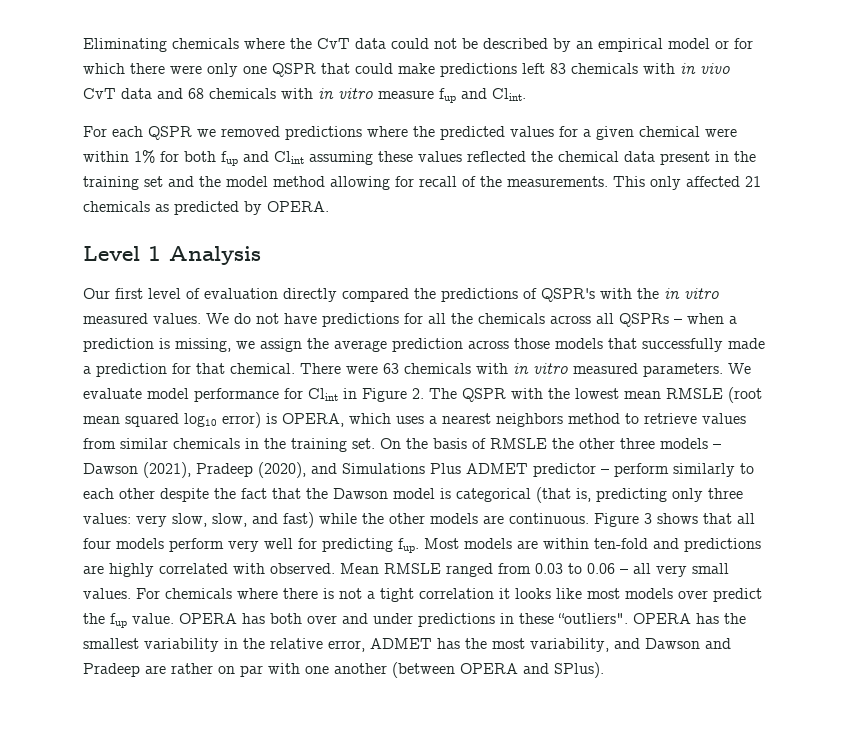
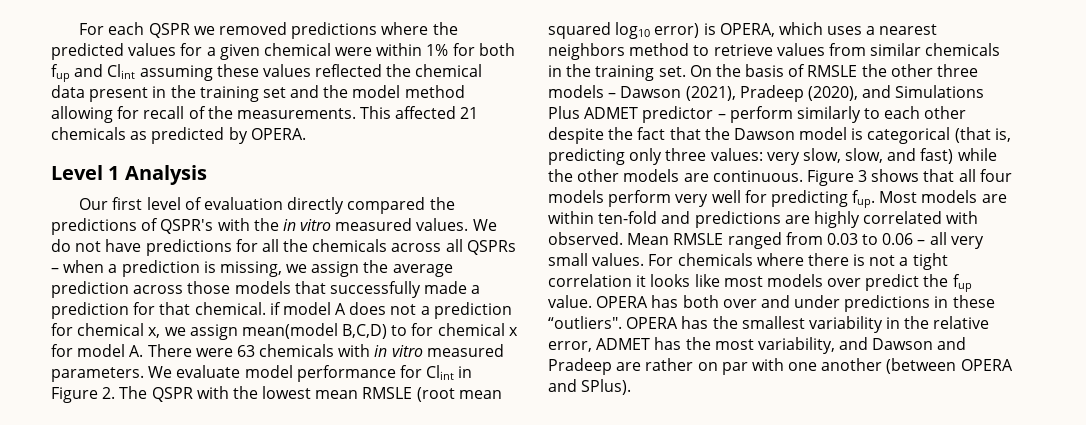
[83,38,753,52] [83,63,730,77] [83,88,526,103] Eliminating chemicals where the CvT data could not be described by an empirical model or for which there were only one QSPR that could make predictions left 83 chemicals with in vivo CvT data and 68 chemicals with in vitro measure fup and Clint. // -> (79, 29) none
[650,176,681,190] only -> (392, 112) none
(295, 368) none -> [269,302,512,319] [51,323,518,340] [51,344,144,357] if model A does not a prediction for chemical x, we assign mean(model B,C,D) to for chemical x for model A.

